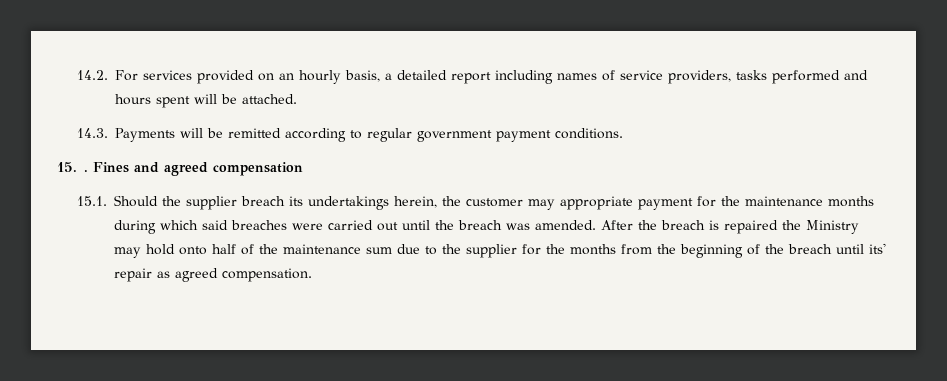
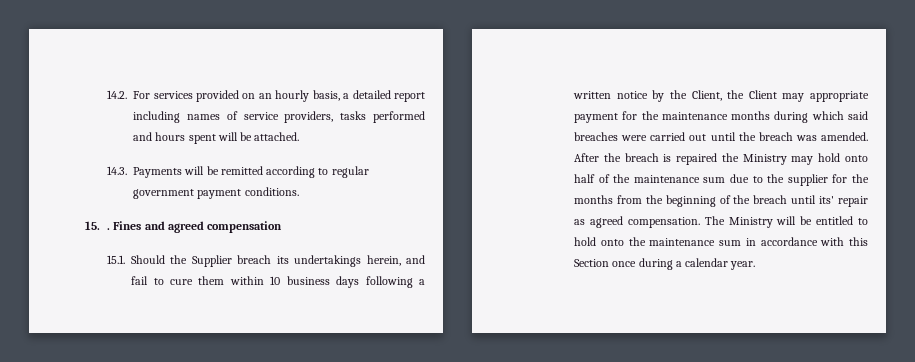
[185,196,237,210] supplier -> [191,255,232,267] Supplier
[441,196,523,207] the customer -> [406,255,425,264] [131,276,425,288] [573,90,777,102] and fail to cure them within 10 business days following a written notice by the Client, the Client
(312, 275) none -> [704,216,868,228] [574,237,868,246] [574,258,756,270] The Ministry will be entitled to hold onto the maintenance sum in accordance with this Section once during a calendar year.

